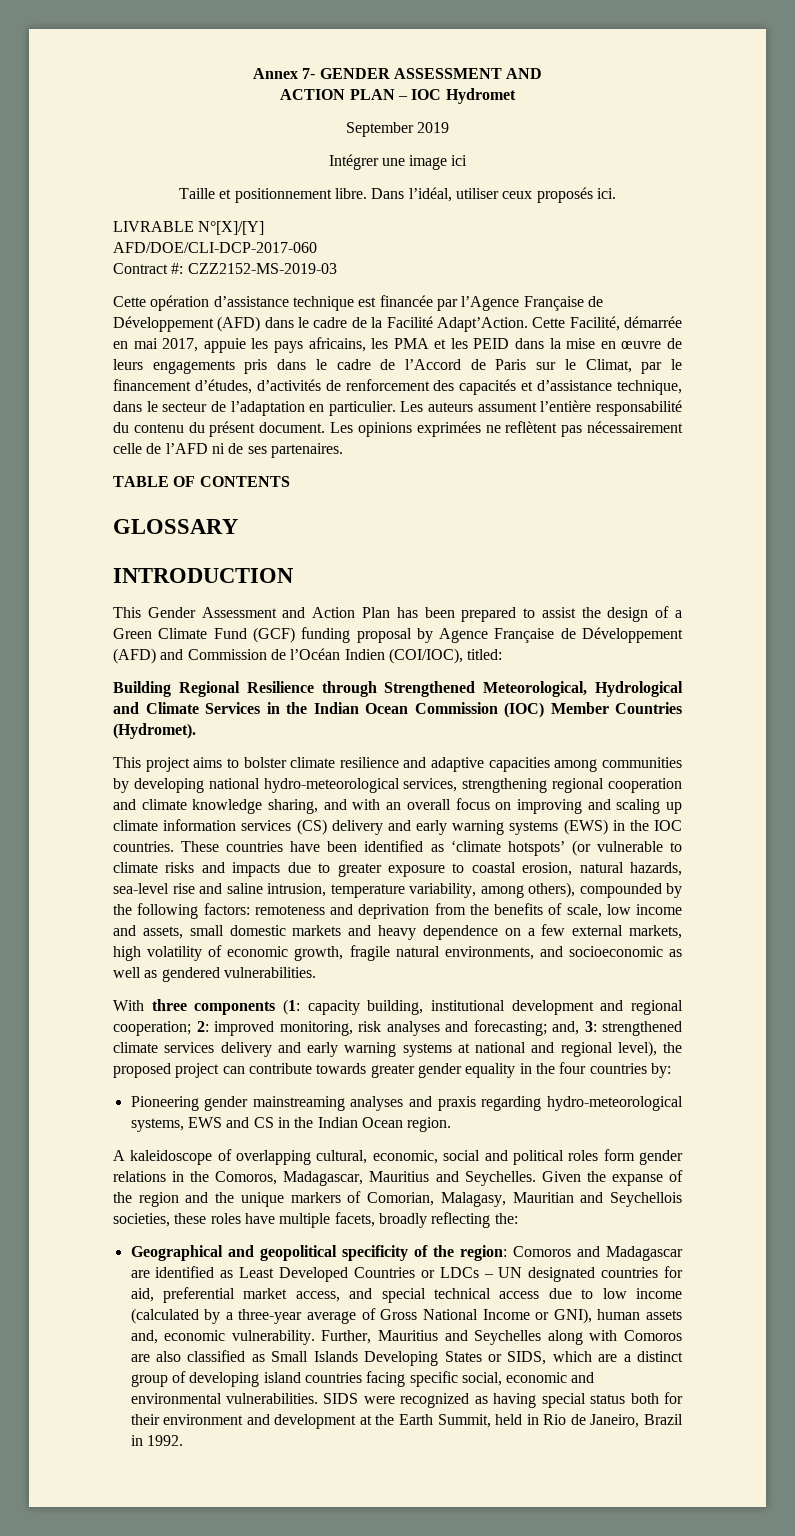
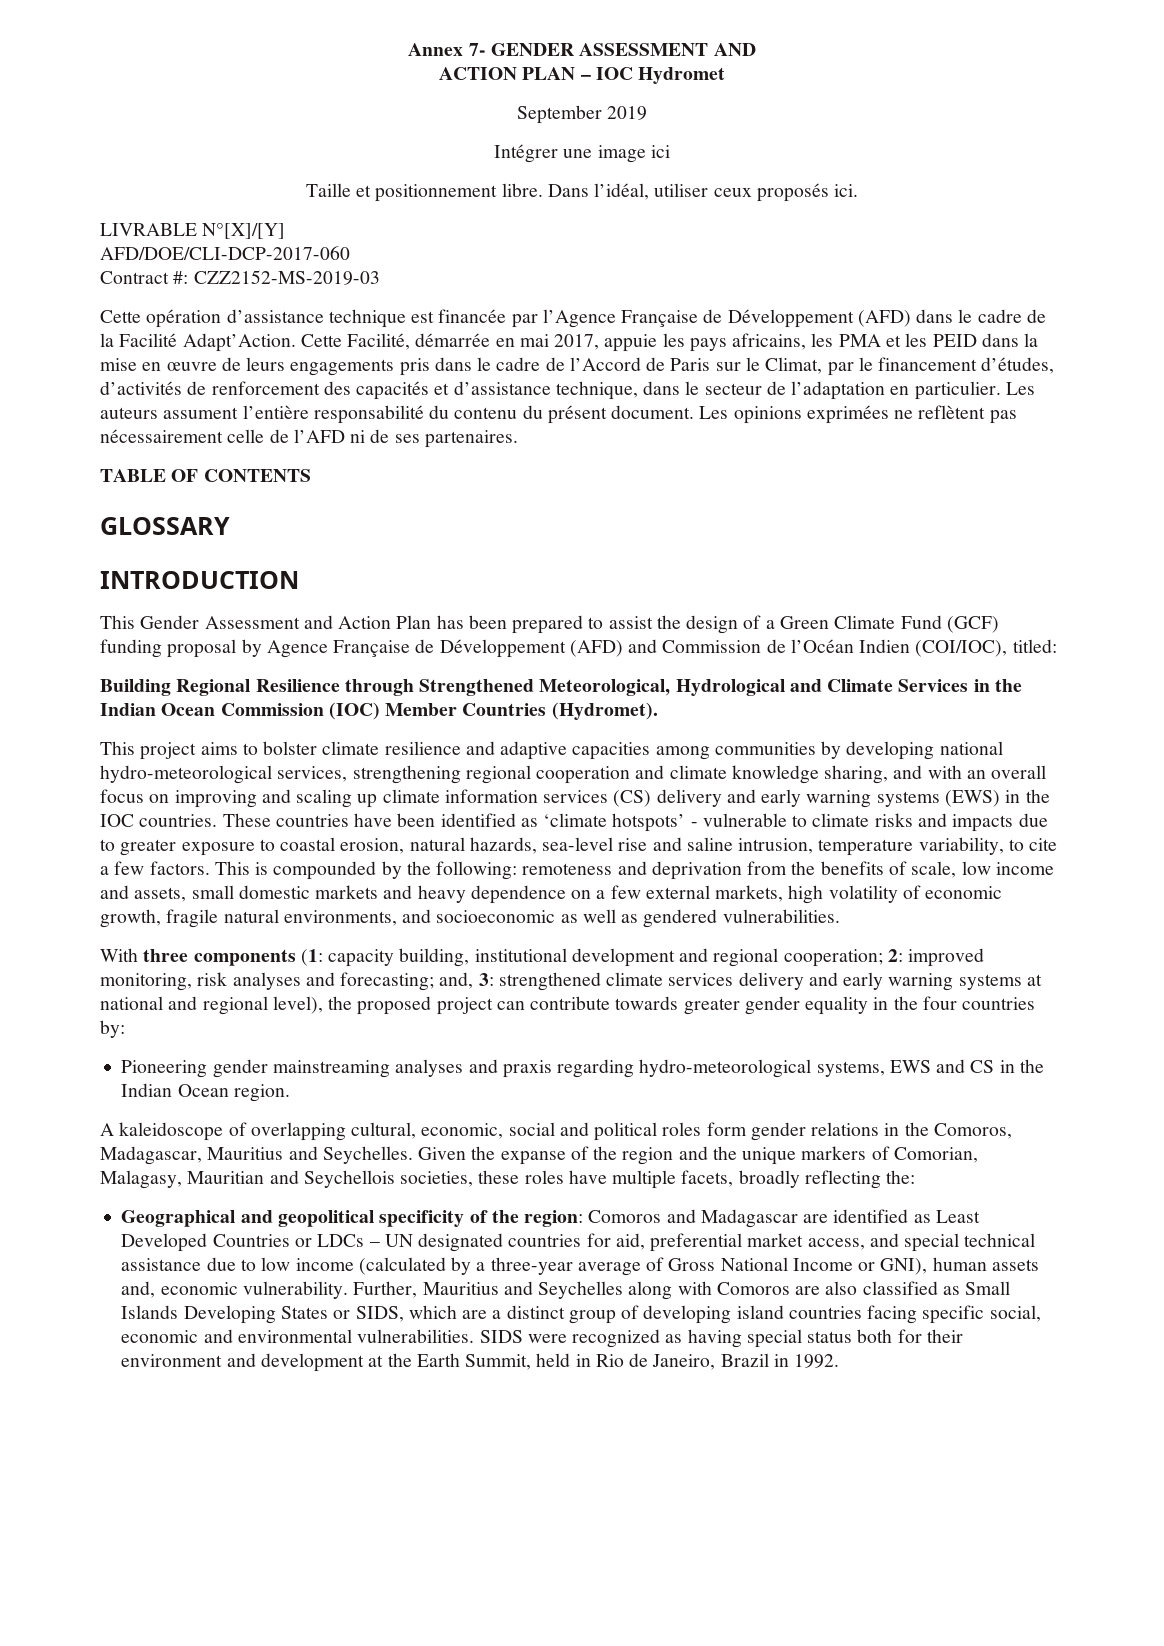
[571,840,591,856] (or -> [690,822,698,827] -
[480,882,575,898] among others), -> [1008,838,1058,851] [100,861,269,875] to cite a few factors. This is
[137,903,250,919] following factors: -> [436,861,518,880] following:
[499,1291,540,1299] access -> [121,1258,202,1271] assistance

